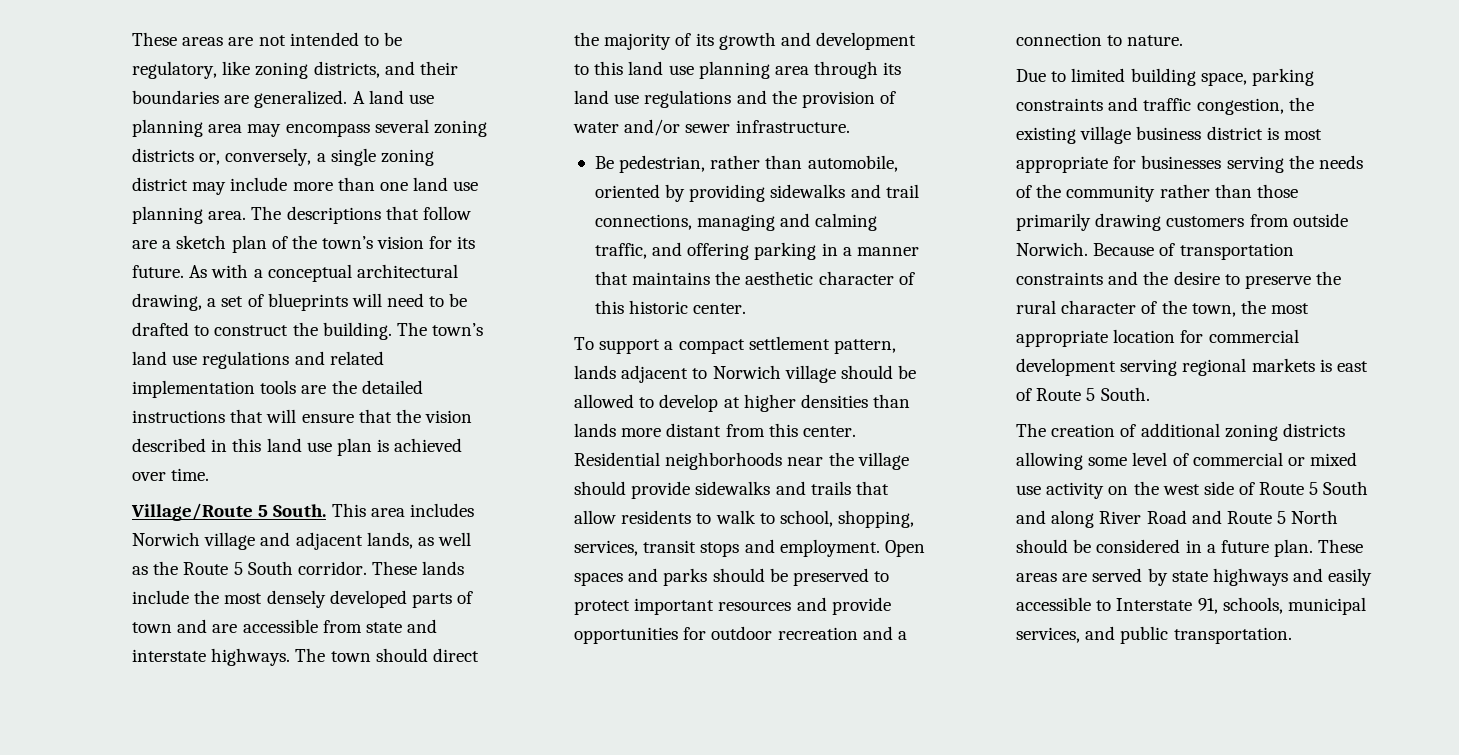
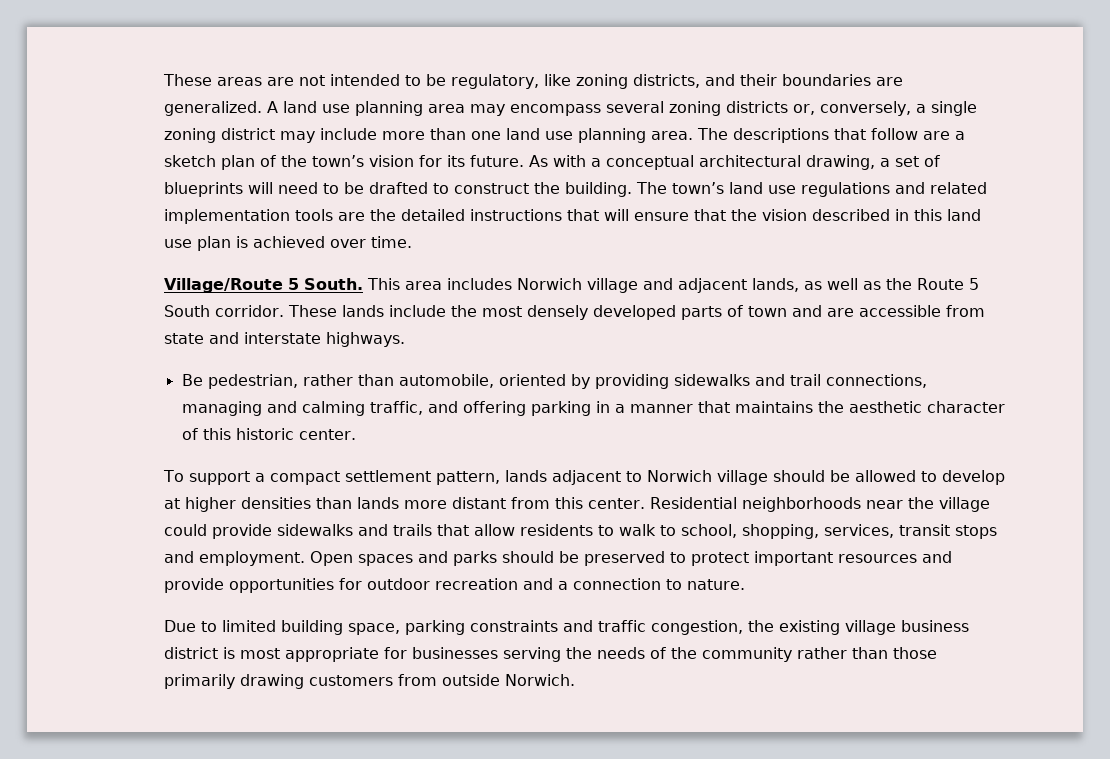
[295,648,479,662] [574,32,916,50] [574,61,902,79] [574,90,896,108] [573,119,850,136] The town should direct the majority of its growth and development to this land use planning area through its land use regulations and the provision of water and/or sewer infrastructure. -> (406, 339) none
[574,481,627,495] should -> [164,524,208,536] could
[1093,243,1294,260] [1016,271,1341,289] [1016,300,1309,317] [1016,329,1299,347] [1016,358,1368,376] [1016,387,1150,401] [1016,423,1345,441] [1016,452,1357,470] [1016,481,1369,499] [1016,510,1339,528] [1016,539,1364,557] [1016,568,1373,586] [1016,597,1366,615] [1016,626,1292,644] Because of transportation constraints and the desire to preserve the rural character of the town, the most appropriate location for commercial development serving regional markets is east of Route 5 South. // The creation of additional zoning districts allowing some level of commercial or mixed use activity on the west side of Route 5 South and along River Road and Route 5 North should be considered in a future plan. These areas are served by state highways and easily accessible to Interstate 91, schools, municipal services, and public transportation. -> (576, 680) none

